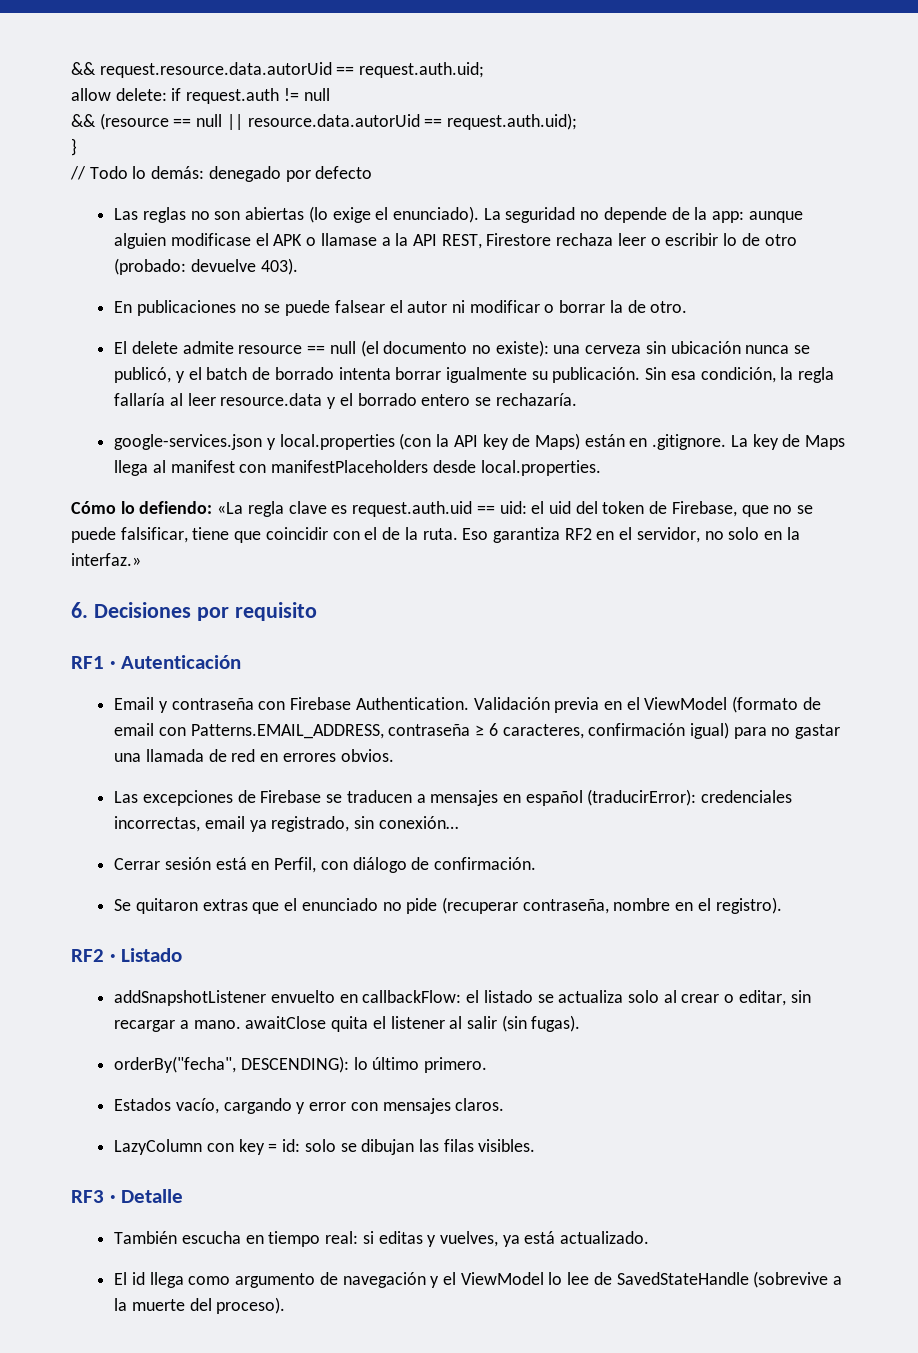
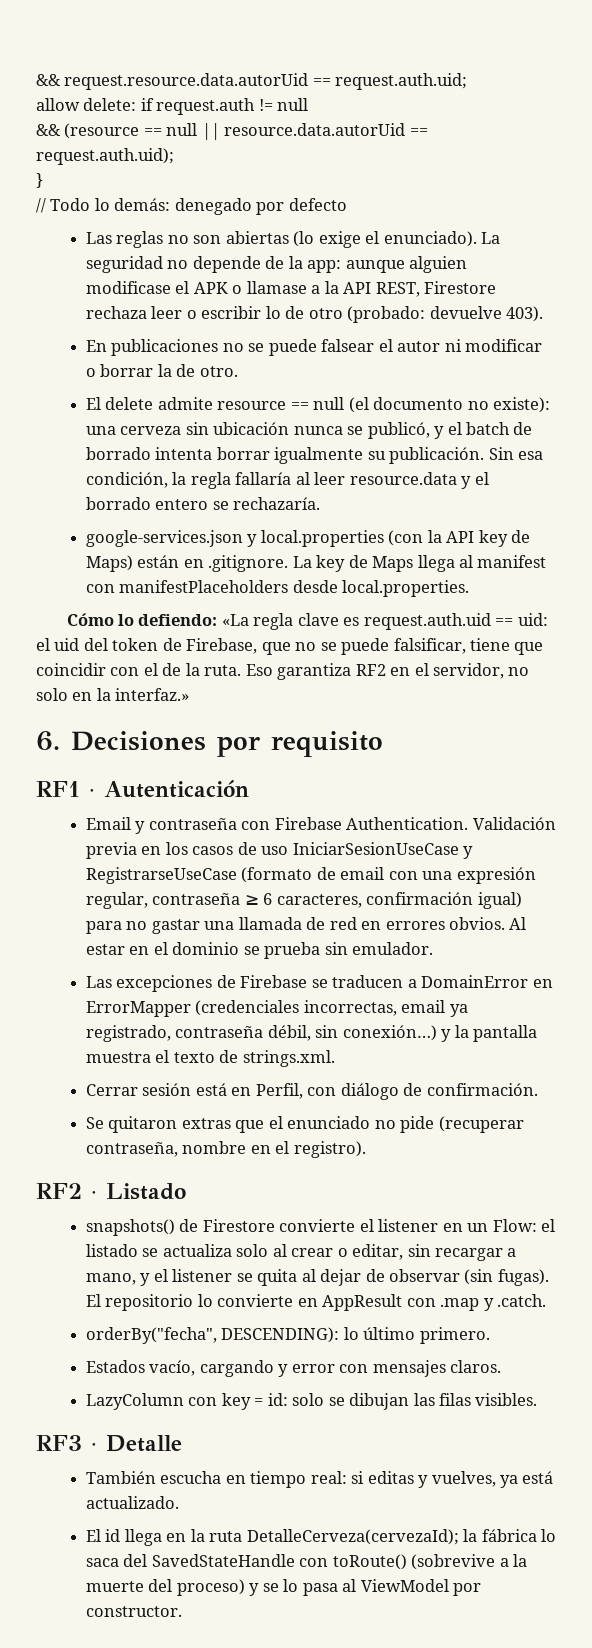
[626,697,728,710] el ViewModel -> [165,842,474,859] [85,867,237,884] los casos de uso IniciarSesionUseCase y RegistrarseUseCase
[190,724,384,739] Patterns.EMAIL_ADDRESS, -> [422,867,536,884] [85,892,148,909] una expresión regular,
(394, 755) none -> [509,917,527,930] [85,942,434,959] Al estar en el dominio se prueba sin emulador.
[430,789,793,806] [114,816,458,832] mensajes en español (traducirError): credenciales incorrectas, email ya registrado, sin conexión… -> [421,975,553,988] [85,1000,468,1017] [85,1025,538,1042] [85,1050,335,1067] DomainError en ErrorMapper (credenciales incorrectas, email ya registrado, contraseña débil, sin conexión…) y la pantalla muestra el texto de strings.xml.
[114,990,462,1006] addSnapshotListener envuelto en callbackFlow: -> [85,1219,537,1236] snapshots() de Firestore convierte el listener en un Flow:
[193,1015,581,1032] mano. awaitClose quita el listener al salir (sin fugas). -> [85,1269,549,1286] [85,1294,546,1311] mano, y el listener se quita al dejar de observar (sin fugas). El repositorio lo convierte en AppResult con .map y .catch.
[188,1272,749,1288] como argumento de navegación y el ViewModel lo lee de SavedStateHandle -> [166,1529,556,1545] [85,1554,407,1570] en la ruta DetalleCerveza(cervezaId); la fábrica lo saca del SavedStateHandle con toRoute()
[216,1297,286,1314] proceso). -> [176,1579,481,1596] [85,1606,182,1617] proceso) y se lo pasa al ViewModel por constructor.

